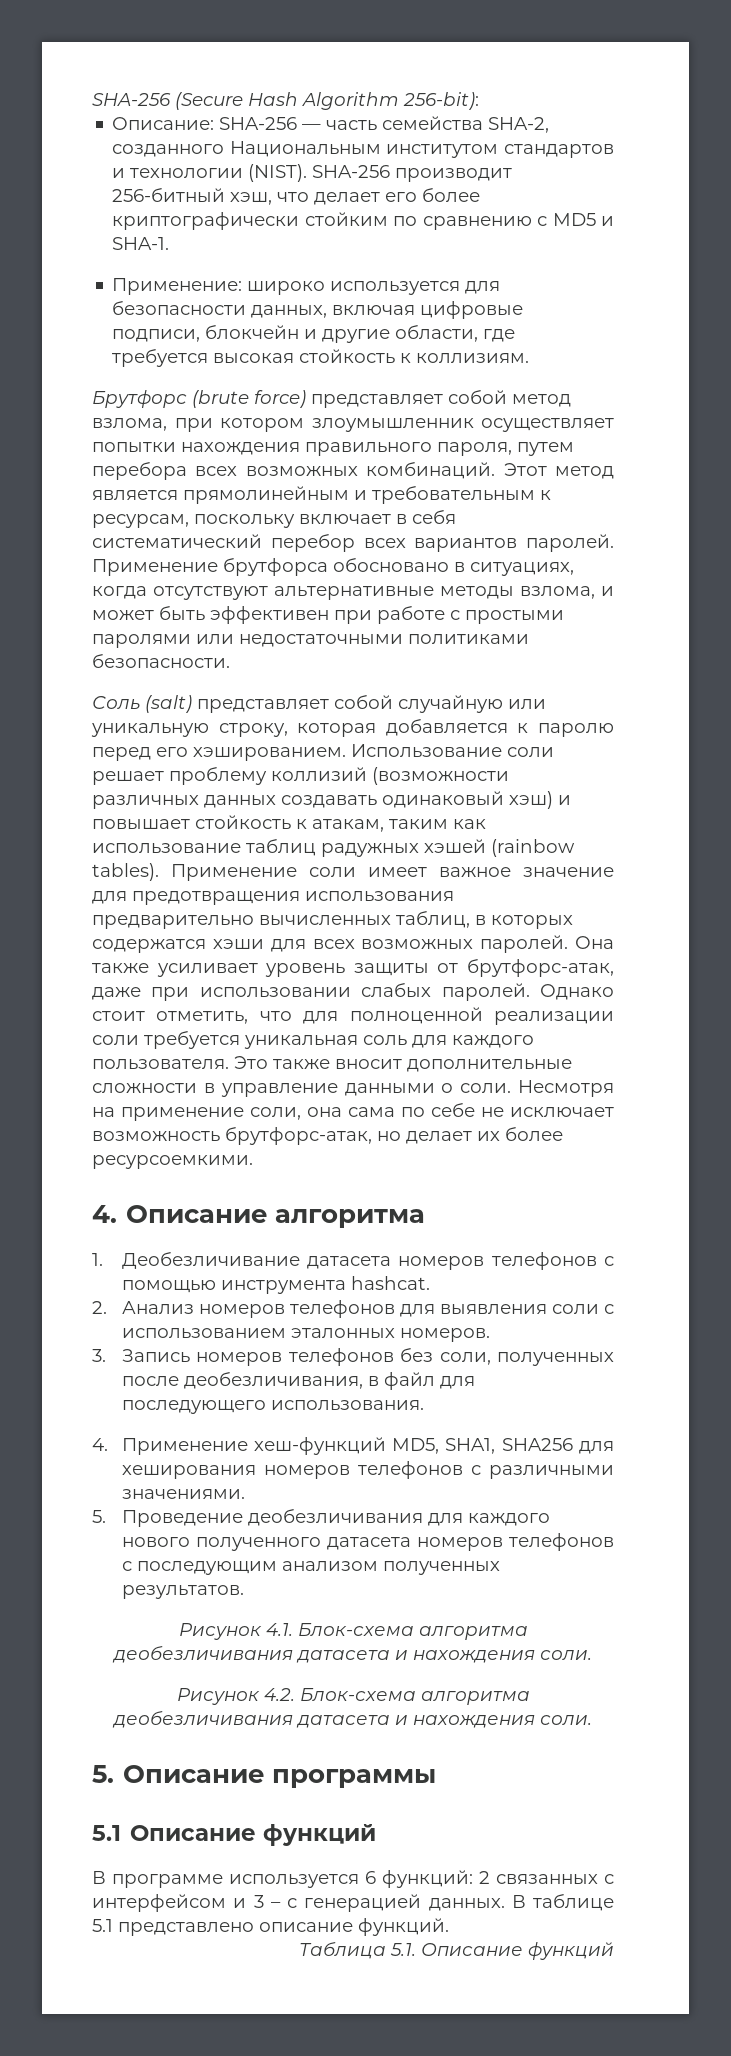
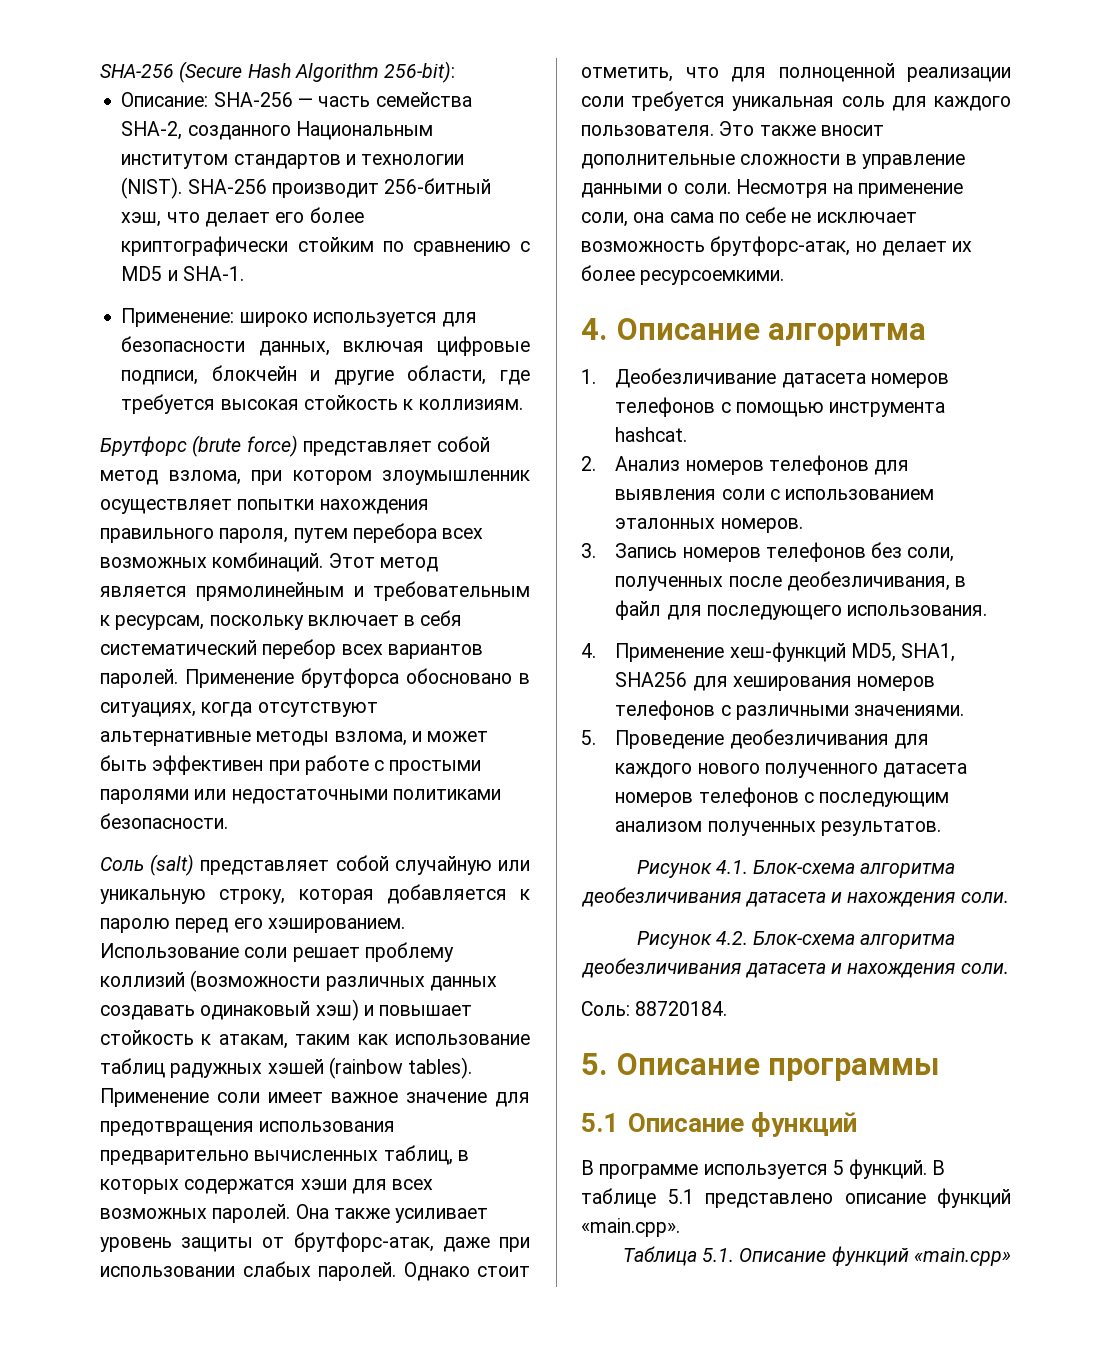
(592, 1720) none -> [581,1001,728,1016] // Соль: 88720184.
[365,1870,614,1888] [92,1894,505,1912] 6 функций: 2 связанных с интерфейсом и 3 – с генерацией данных. -> [832,1159,928,1179] 5 функций.
[358,1918,449,1936] функций. -> [937,1188,1011,1208] [581,1218,680,1237] функций «main.cpp».
(614, 1951) none -> [914,1248,1011,1266] «main.cpp»

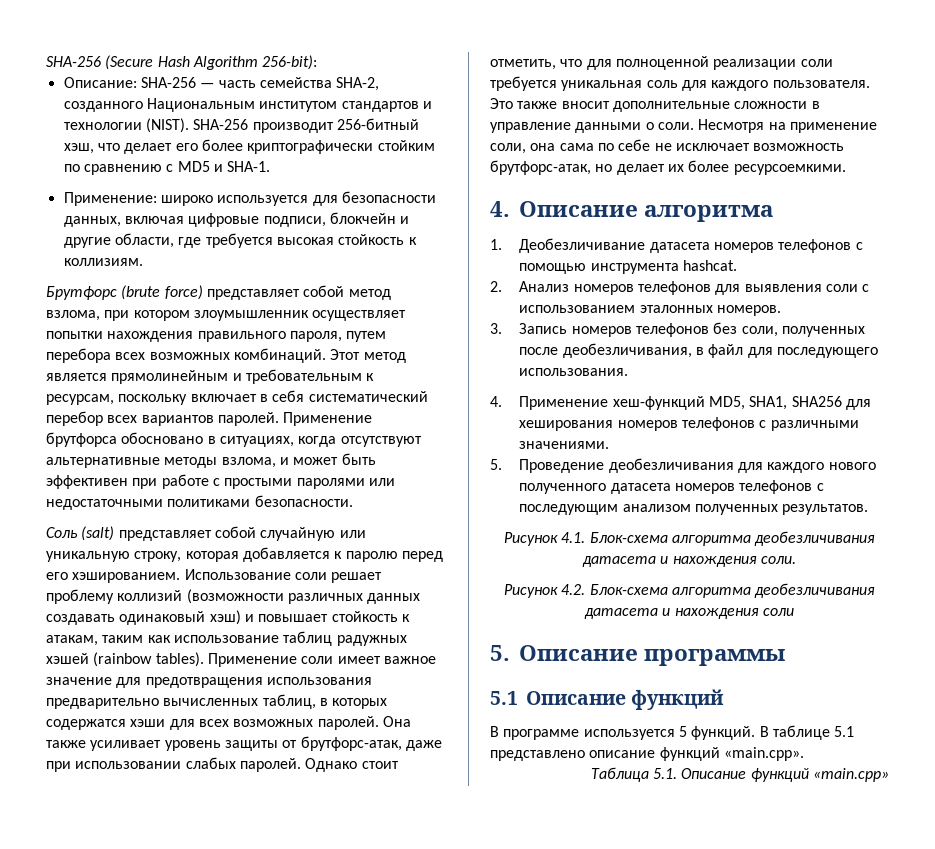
[960,963,1009,974] [581,1001,728,1016] соли. // Соль: 88720184. -> [762,608,794,616] соли

